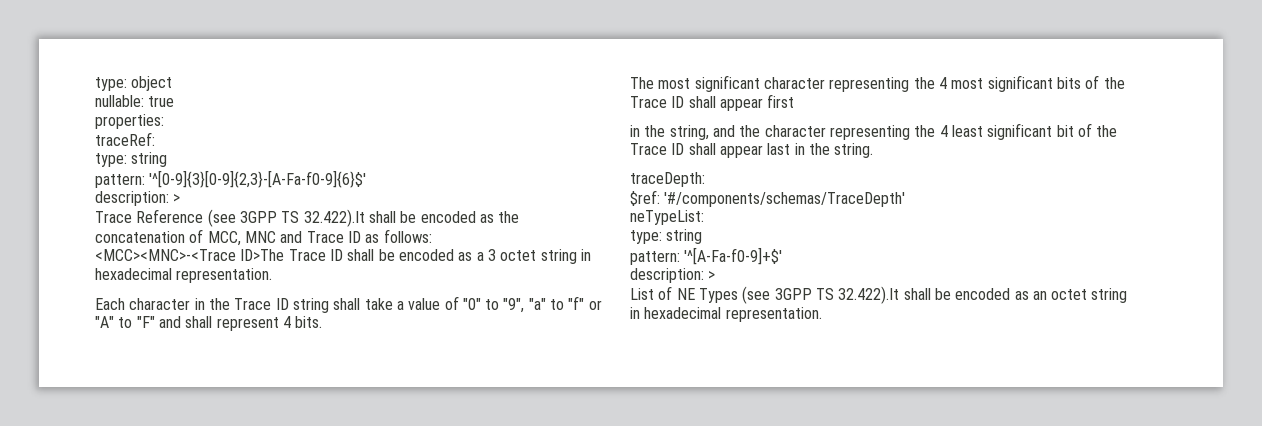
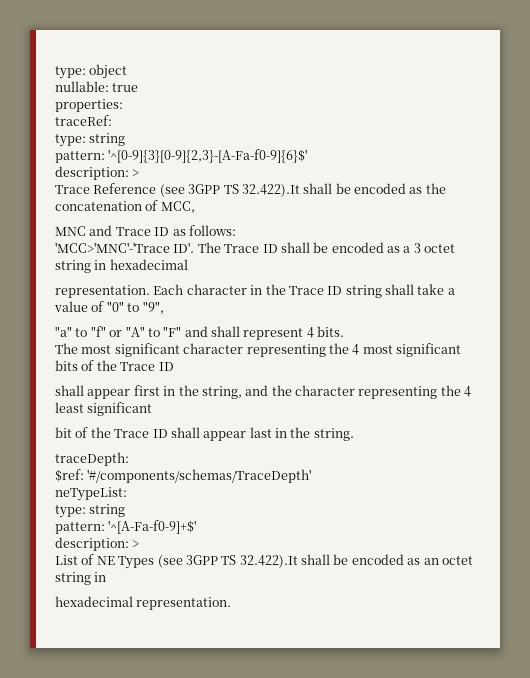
(241, 238) none -> (195, 207) //
[95,249,285,261] <MCC><MNC>-<Trace ID>The -> [55,242,221,253] 'MCC>'MNC'-'Trace ID'. The
[176,268,273,283] representation. // -> [55,285,150,298] // representation.
(525, 305) none -> (164, 307) //
(685, 102) none -> (174, 366) //
(795, 101) // -> (160, 390) none
(1053, 131) none -> (153, 409) //
(640, 313) none -> (107, 577) //

